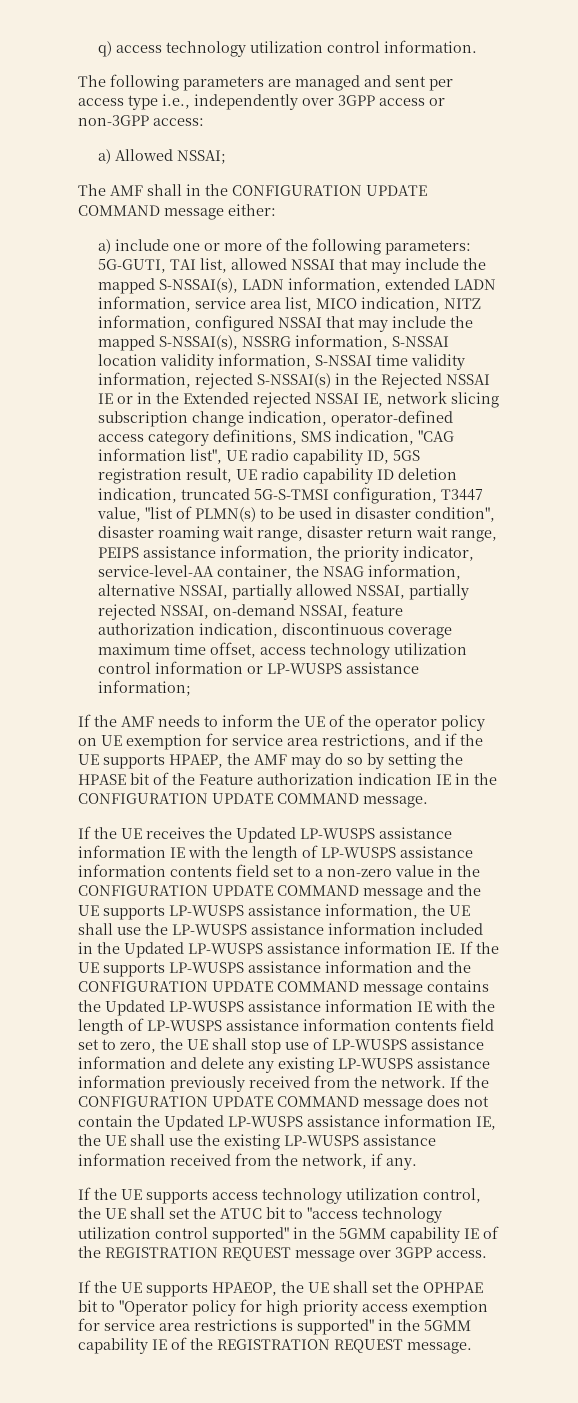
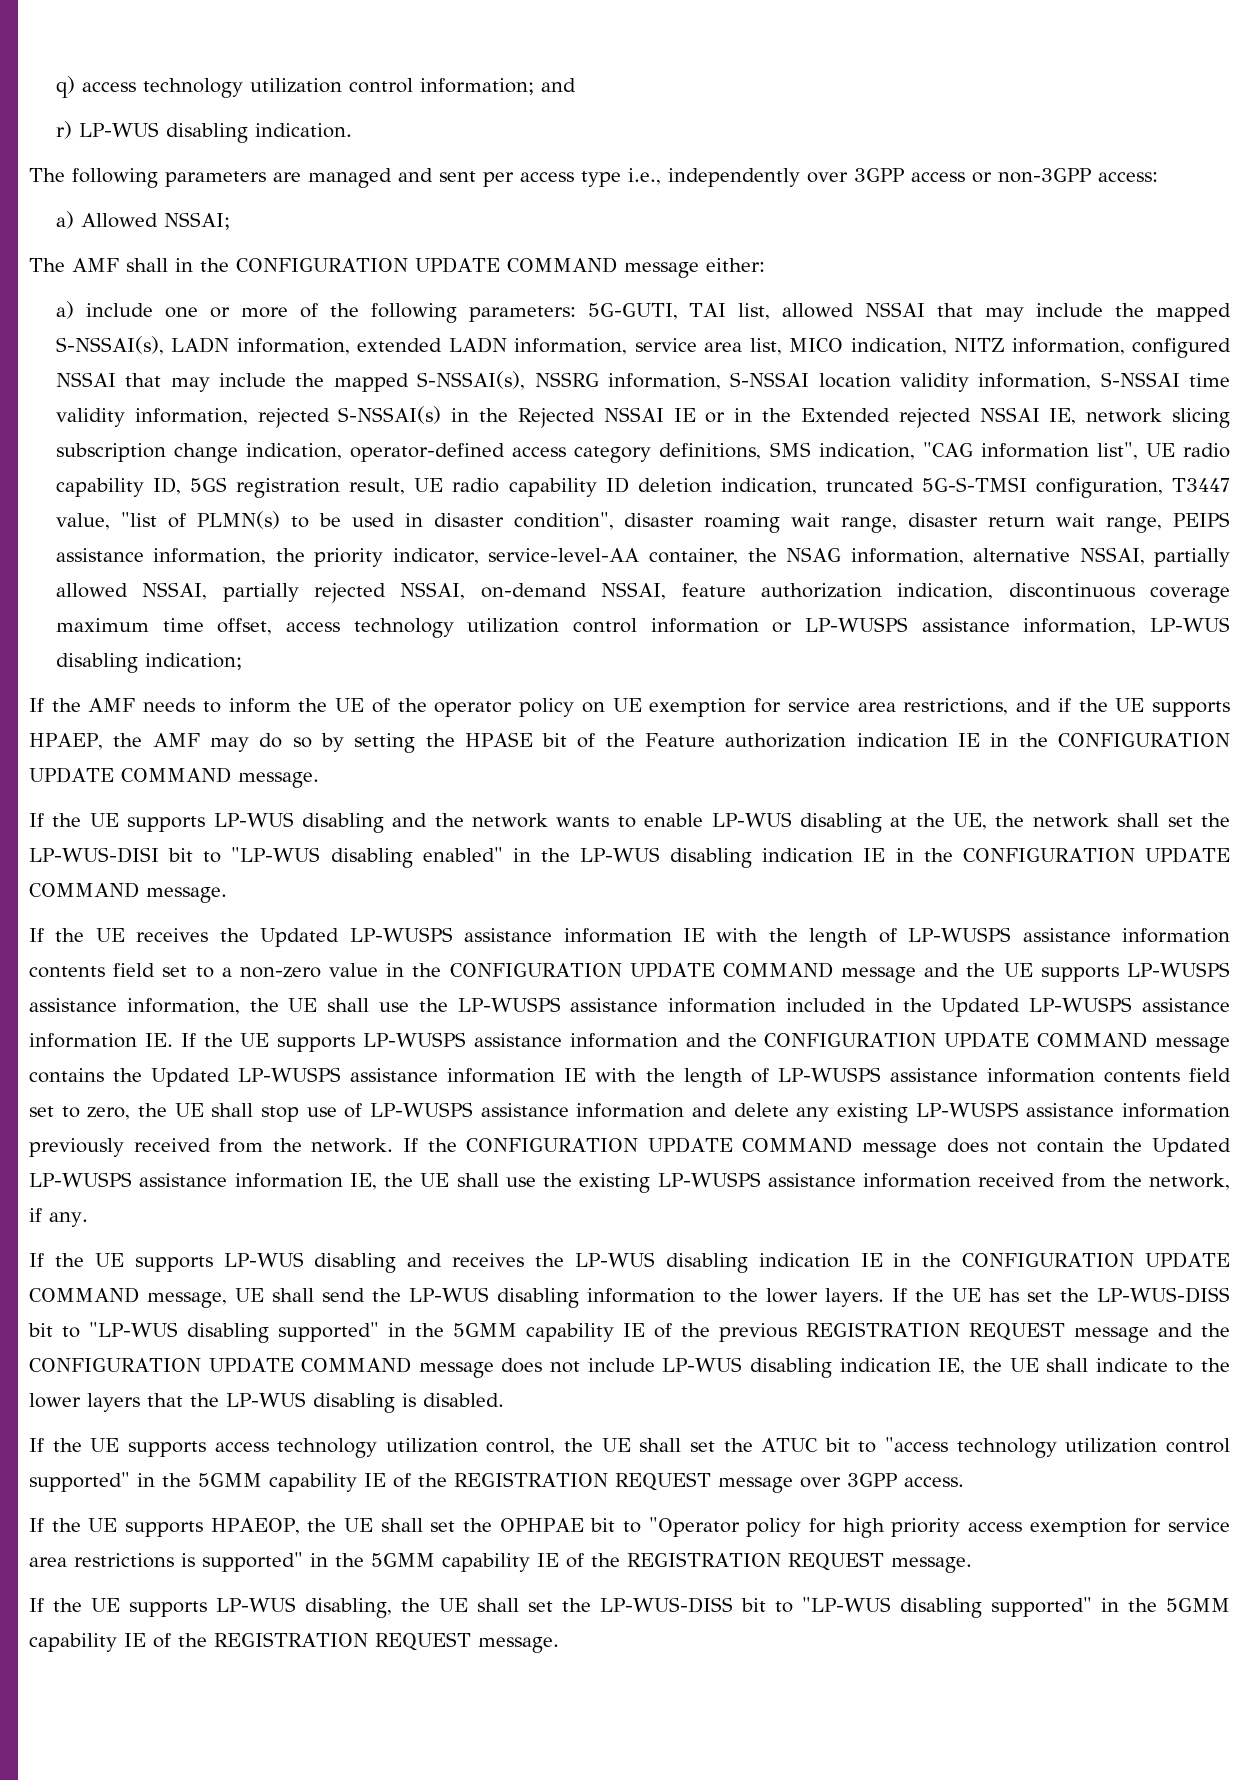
[383,40,477,53] information. -> [419,78,576,95] [55,121,352,143] information; and // r) LP-WUS disabling indication.
[97,680,191,696] information; -> [1023,617,1230,635] [55,653,242,673] information, LP-WUS disabling indication;
(428, 802) none -> [29,812,1230,833] [29,847,1231,868] [29,882,227,903] // If the UE supports LP-WUS disabling and the network wants to enable LP-WUS disabling at the UE, the network shall set the LP-WUS-DISI bit to "LP-WUS disabling enabled" in the LP-WUS disabling indication IE in the CONFIGURATION UPDATE COMMAND message.
(417, 1164) none -> [29,1252,1231,1273] [29,1287,1230,1308] [28,1322,1231,1343] [29,1357,1230,1378] [29,1392,504,1413] // If the UE supports LP-WUS disabling and receives the LP-WUS disabling indication IE in the CONFIGURATION UPDATE COMMAND message, UE shall send the LP-WUS disabling information to the lower layers. If the UE has set the LP-WUS-DISS bit to "LP-WUS disabling supported" in the 5GMM capability IE of the previous REGISTRATION REQUEST message and the CONFIGURATION UPDATE COMMAND message does not include LP-WUS disabling indication IE, the UE shall indicate to the lower layers that the LP-WUS disabling is disabled.
(472, 1348) none -> [29,1597,1230,1618] [29,1632,559,1653] // If the UE supports LP-WUS disabling, the UE shall set the LP-WUS-DISS bit to "LP-WUS disabling supported" in the 5GMM capability IE of the REGISTRATION REQUEST message.

